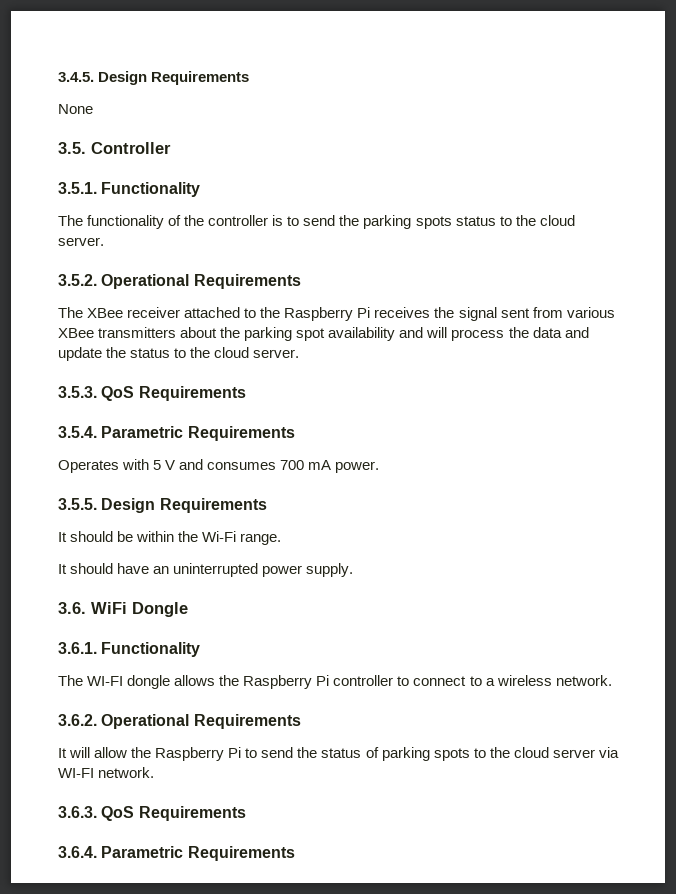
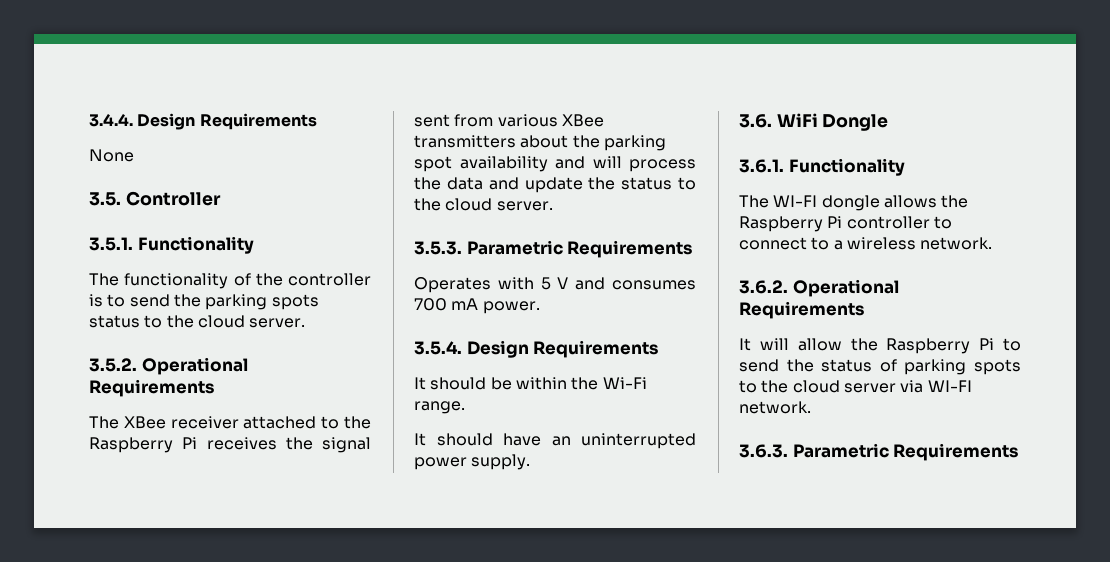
[58,72,94,82] 3.4.5. -> [89,113,133,127] 3.4.4.
[101,386,246,401] [58,426,97,438] QoS Requirements // 3.5.4. -> (462, 248) none
[58,498,97,510] 3.5.5. -> [414,341,462,355] 3.5.4.
[101,806,246,821] [58,846,97,858] QoS Requirements // 3.6.4. -> (788, 451) none

